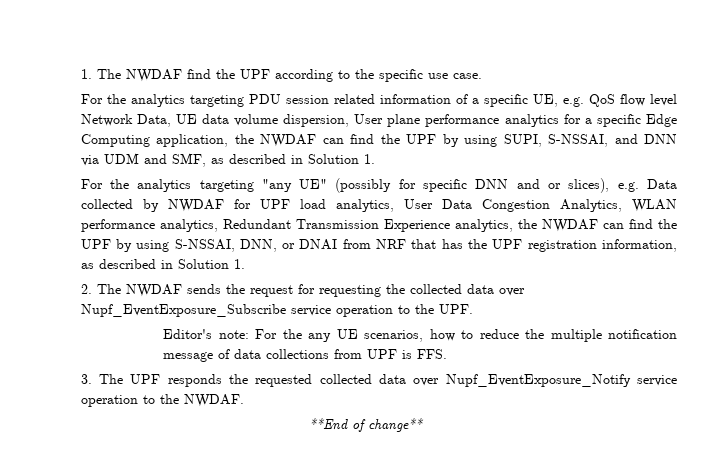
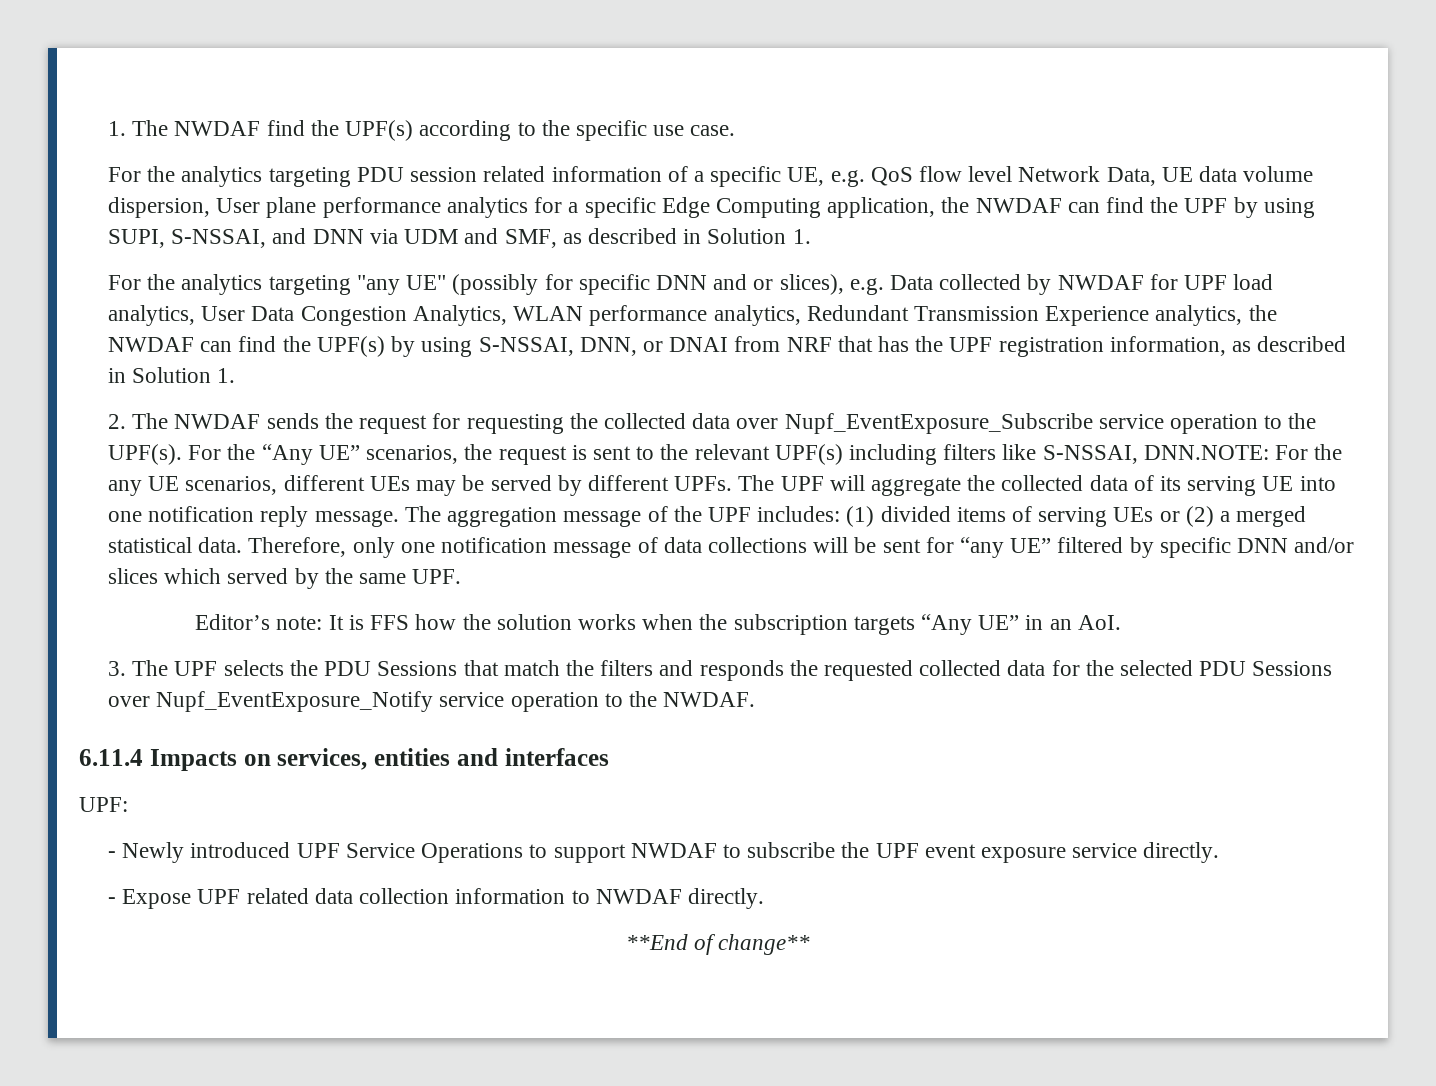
[239,69,270,79] UPF -> [345,120,414,141] UPF(s)
[80,239,111,249] UPF -> [316,336,385,357] UPF(s)
[438,304,473,314] [163,329,249,339] UPF. // Editor's note: -> [108,444,1269,465] UPF(s). For the “Any UE” scenarios, the request is sent to the relevant UPF(s) including filters like S-NSSAI, DNN.NOTE:
[429,329,602,342] how to reduce the multiple -> [283,475,1336,496] [108,506,1307,527] [108,537,435,558] different UEs may be served by different UPFs. The UPF will aggregate the collected data of its serving UE into one notification reply message. The aggregation message of the UPF includes: (1) divided items of serving UEs or (2) a merged statistical data. Therefore, only one
[334,349,448,359] [80,374,161,384] from UPF is FFS. // 3. The UPF -> [813,537,1355,558] [108,568,462,589] [195,614,1121,635] [108,660,694,676] will be sent for “any UE” filtered by specific DNN and/or slices which served by the same UPF. // Editor’s note: It is FFS how the solution works when the subscription targets “Any UE” in an AoI. // 3. The UPF selects the PDU Sessions that match the filters and
(406, 379) none -> [1051,660,1333,676] for the selected PDU Sessions
(244, 400) none -> [79,748,609,771] [79,797,128,812] [108,842,1220,863] [108,888,764,909] // 6.11.4 Impacts on services, entities and interfaces // UPF: // - Newly introduced UPF Service Operations to support NWDAF to subscribe the UPF event exposure service directly. // - Expose UPF related data collection information to NWDAF directly.

